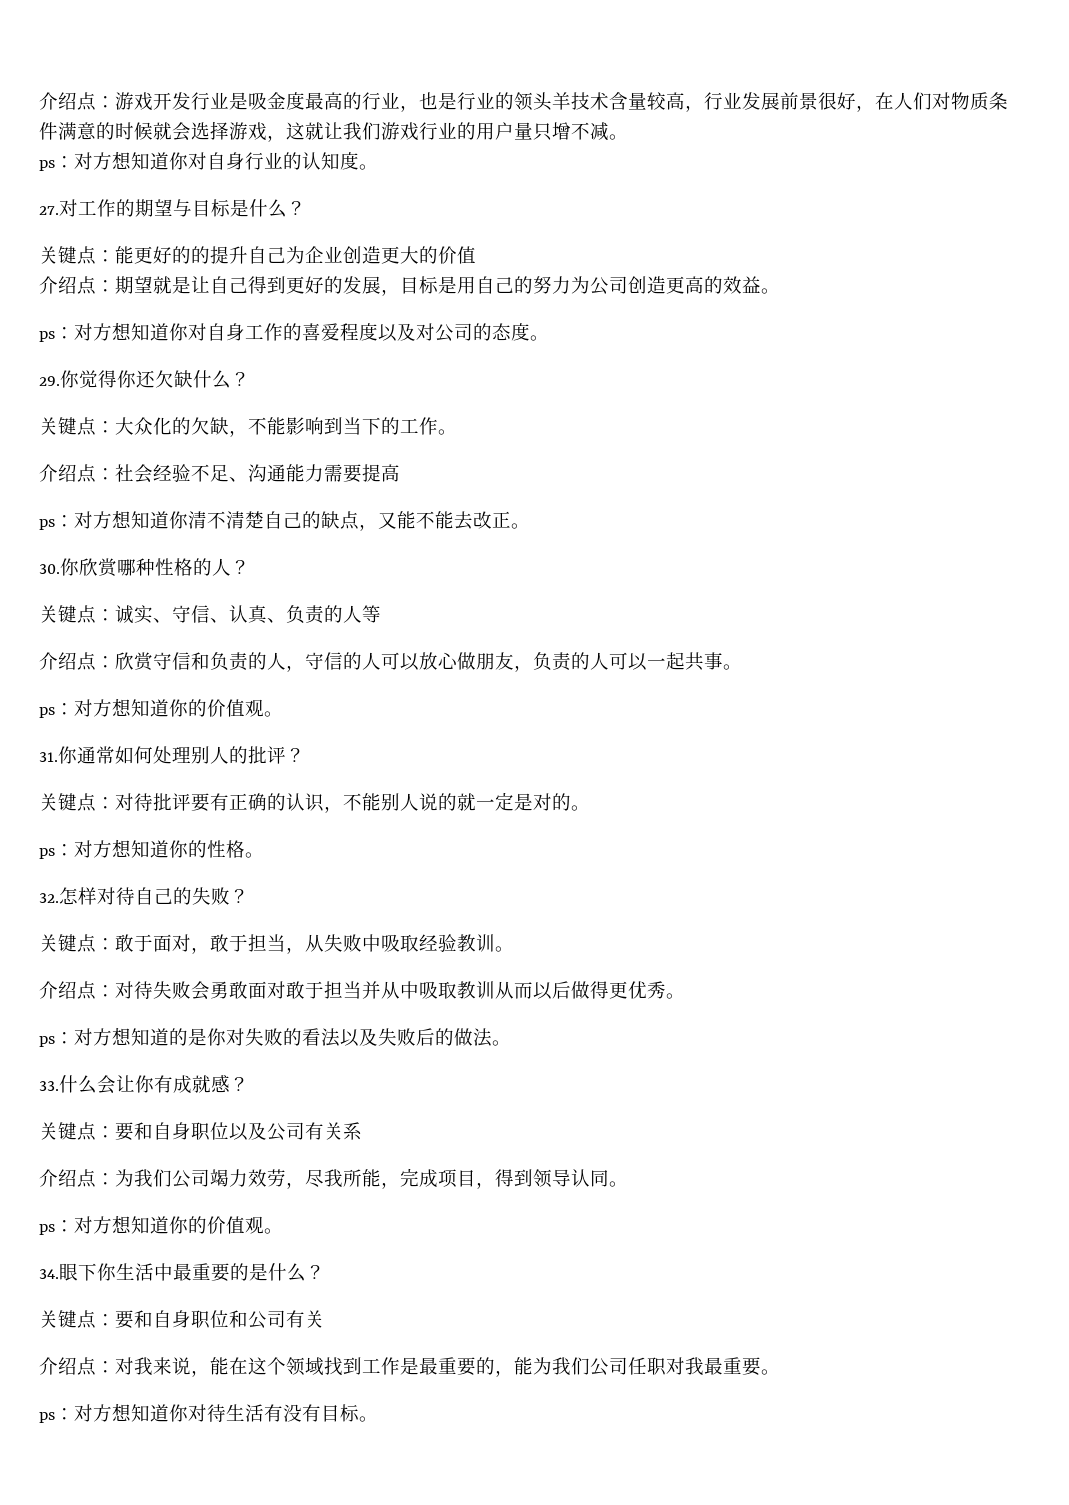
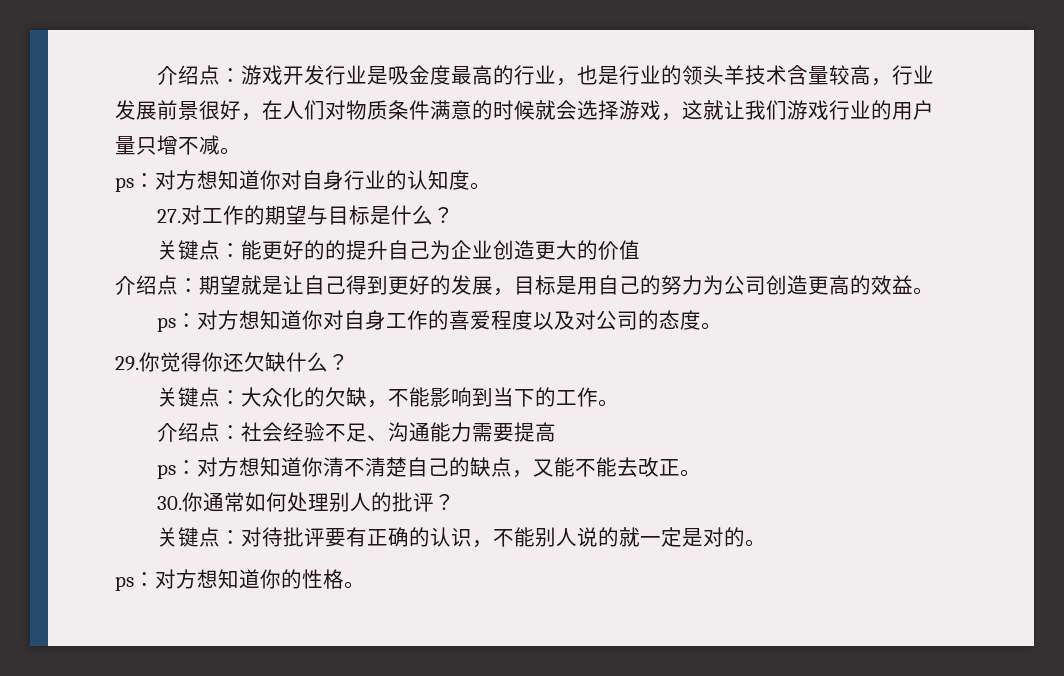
[79,558,250,577] [39,605,381,624] [39,652,742,672] [39,698,283,718] [39,746,77,764] 欣赏哪种性格的人？ // 关键点：诚实、守信、认真、负责的人等 // 介绍点：欣赏守信和负责的人，守信的人可以放心做朋友，负责的人可以一起共事。 // ps：对方想知道你的价值观。 // 31.你 -> (203, 502) none
[39,887,249,905] [39,934,514,954] [39,981,685,1000] [39,1027,511,1047] [39,1075,249,1094] [39,1122,362,1141] [39,1168,628,1189] [39,1215,283,1235] [39,1263,325,1282] [39,1310,324,1329] [39,1357,780,1377] [39,1403,378,1423] // 32.怎样对待自己的失败？ // 关键点：敢于面对，敢于担当，从失败中吸取经验教训。 // 介绍点：对待失败会勇敢面对敢于担当并从中吸取教训从而以后做得更优秀。 // ps：对方想知道的是你对失败的看法以及失败后的做法。 // 33.什么会让你有成就感？ // 关键点：要和自身职位以及公司有关系 // 介绍点：为我们公司竭力效劳，尽我所能，完成项目，得到领导认同。 // ps：对方想知道你的价值观。 // 34.眼下你生活中最重要的是什么？ // 关键点：要和自身职位和公司有关 // 介绍点：对我来说，能在这个领域找到工作是最重要的，能为我们公司任职对我最重要。 // ps：对方想知道你对待生活有没有目标。 -> (365, 585) none

